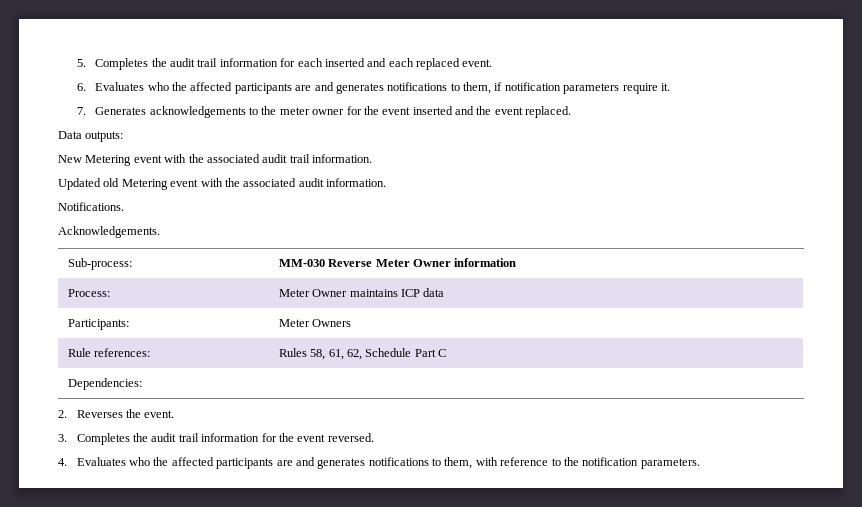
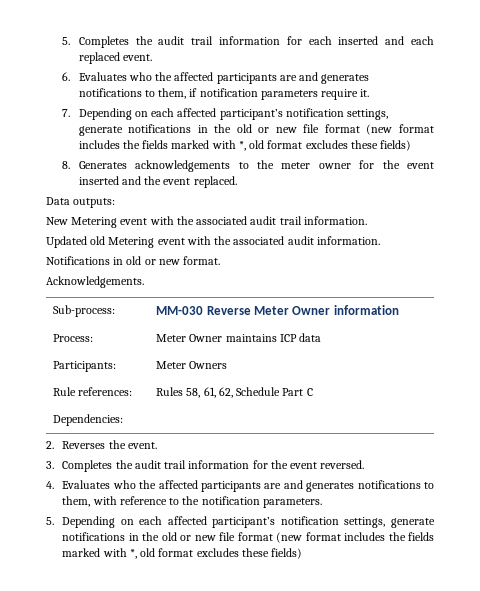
(86, 111) none -> [78,108,389,120] [78,124,434,136] [78,140,412,151] [62,161,71,169] Depending on each affected participant’s notification settings, generate notifications in the old or new file format (new format includes the fields marked with *, old format excludes these fields) // 8.
[58,202,124,211] Notifications. -> [46,256,221,265] Notifications in old or new format.
(700, 463) none -> [46,516,435,528] [62,532,434,543] [62,548,303,559] // 5. Depending on each affected participant’s notification settings, generate notifications in the old or new file format (new format includes the fields marked with *, old format excludes these fields)

